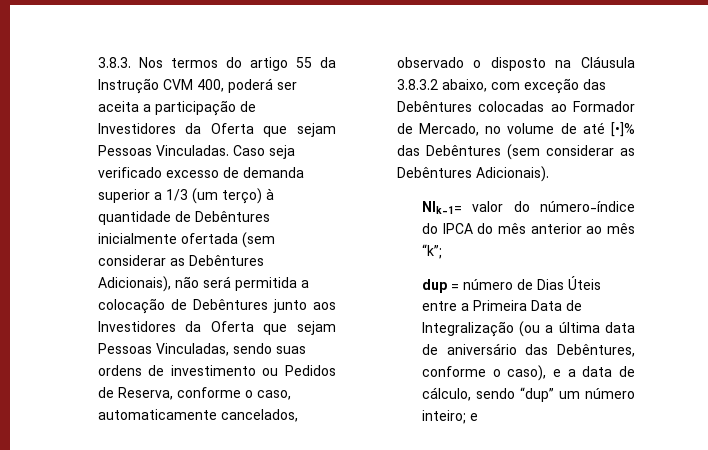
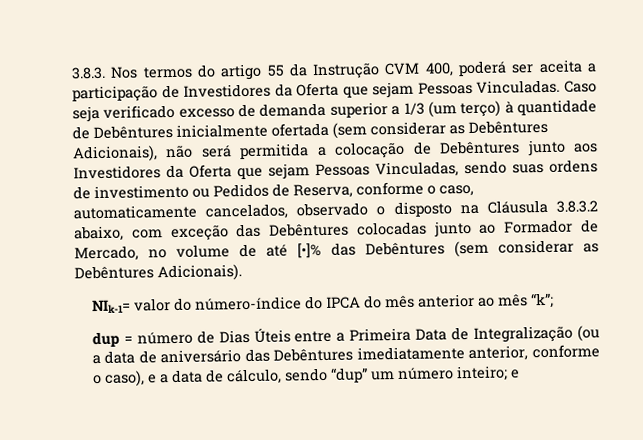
(545, 106) none -> [433,220,472,238] junto
[558,322,600,333] última -> (101, 359) none
[557,344,635,357] Debêntures, -> [273,345,529,362] Debêntures imediatamente anterior,

